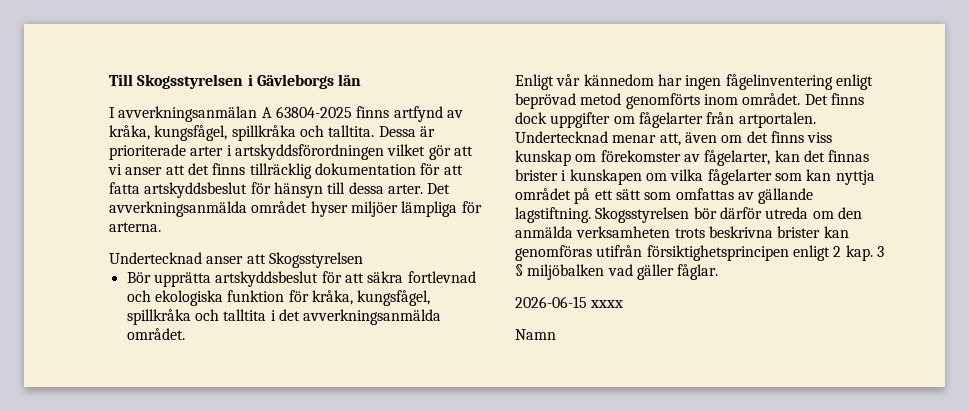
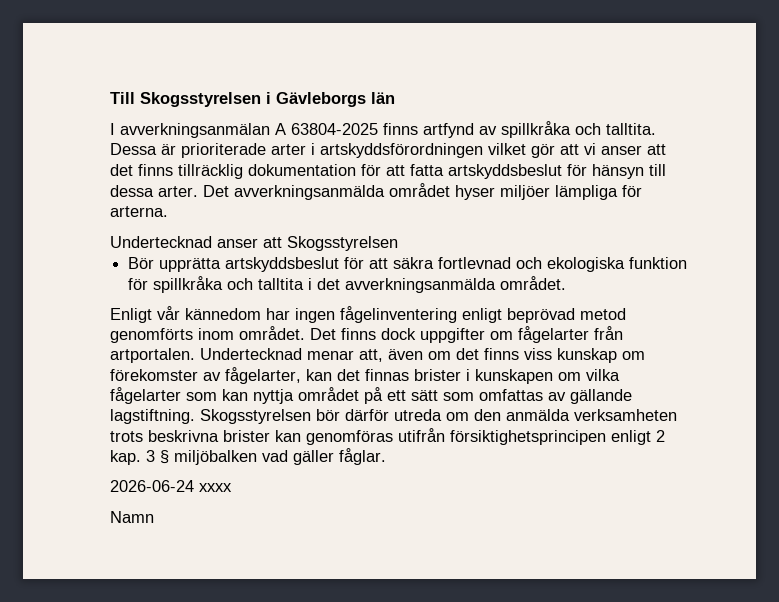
[109,125,228,141] kråka, kungsfågel, -> (497, 130) none
[311,290,431,306] kråka, kungsfågel, -> (149, 284) none
[515,296,587,308] 2026-06-15 -> [110,480,194,492] 2026-06-24

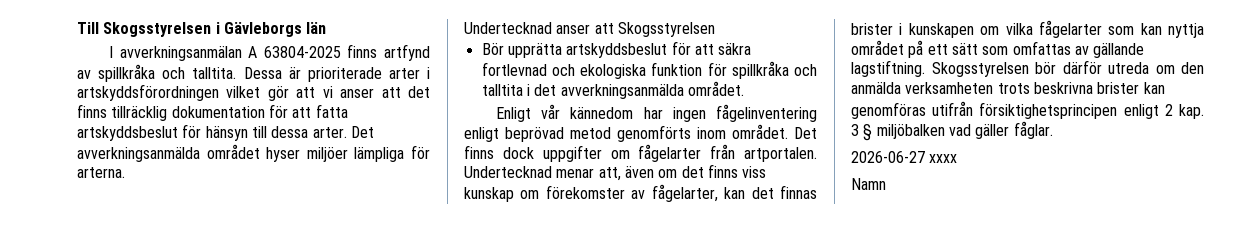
[110,480,194,492] 2026-06-24 -> [851,151,925,163] 2026-06-27

